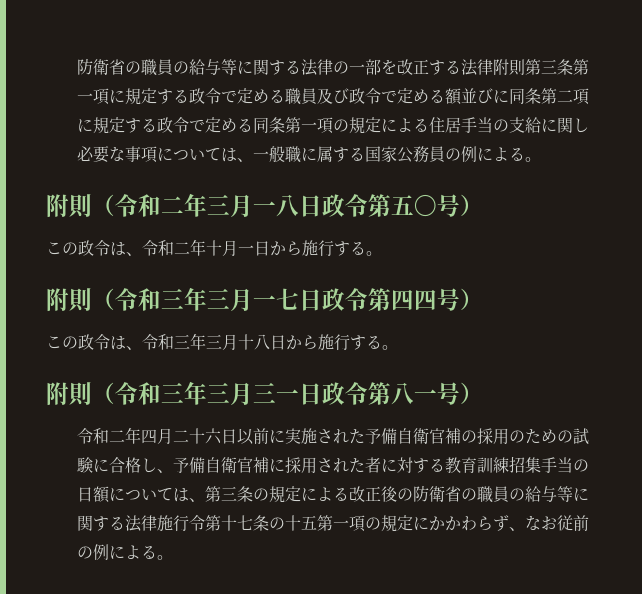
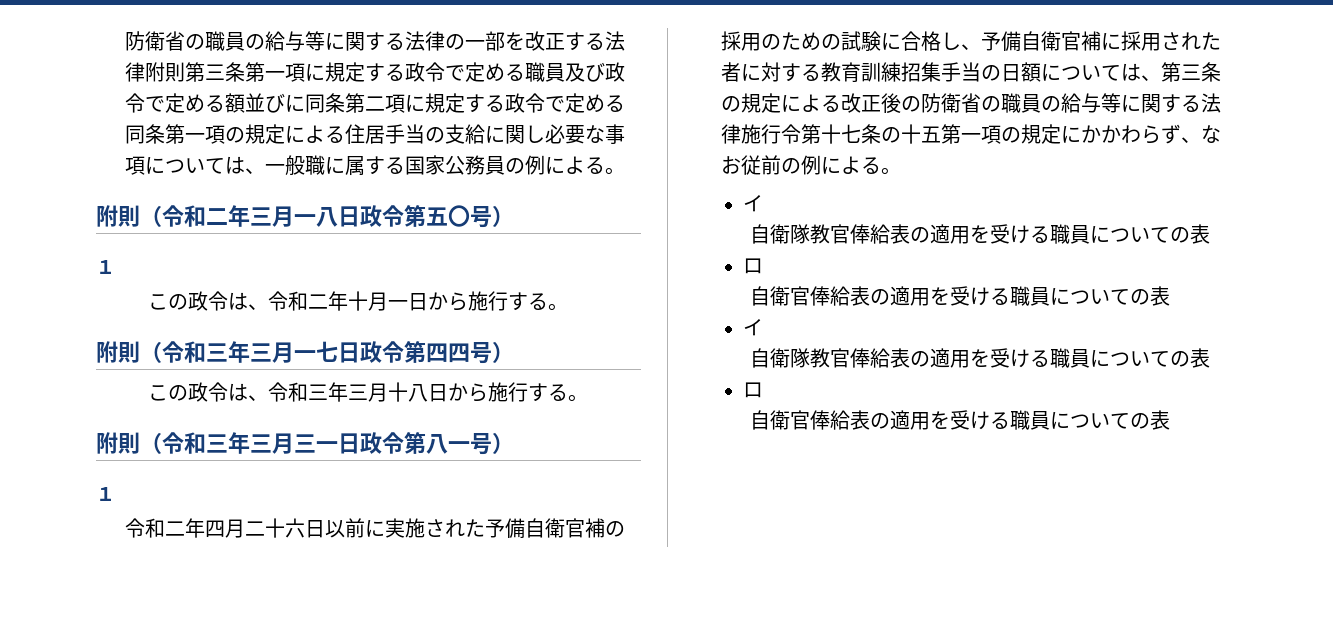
(483, 205) none -> [96,260,115,274] // １
(483, 393) none -> [96,487,115,501] // １
(173, 557) none -> [742,195,763,212] [749,224,1210,244] [742,258,763,274] [749,286,1170,306] [742,319,763,336] [749,348,1210,368] [742,382,763,398] [749,410,1170,430] // イ // 自衛隊教官俸給表の適用を受ける職員についての表 // ロ // 自衛官俸給表の適用を受ける職員についての表 // イ // 自衛隊教官俸給表の適用を受ける職員についての表 // ロ // 自衛官俸給表の適用を受ける職員についての表

